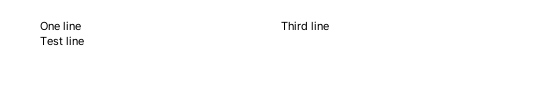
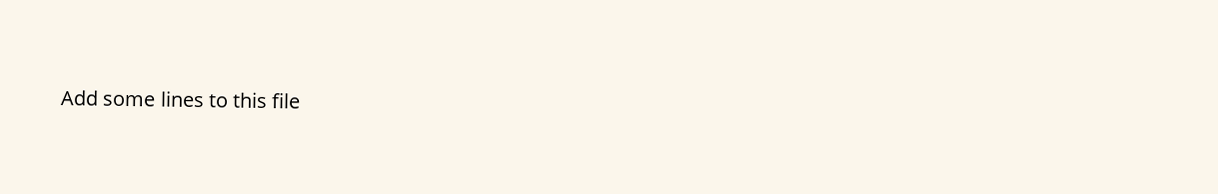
[40,21,82,31] [40,36,85,46] [281,21,330,31] One line // Test line // Third line -> [60,90,302,109] Add some lines to this file

